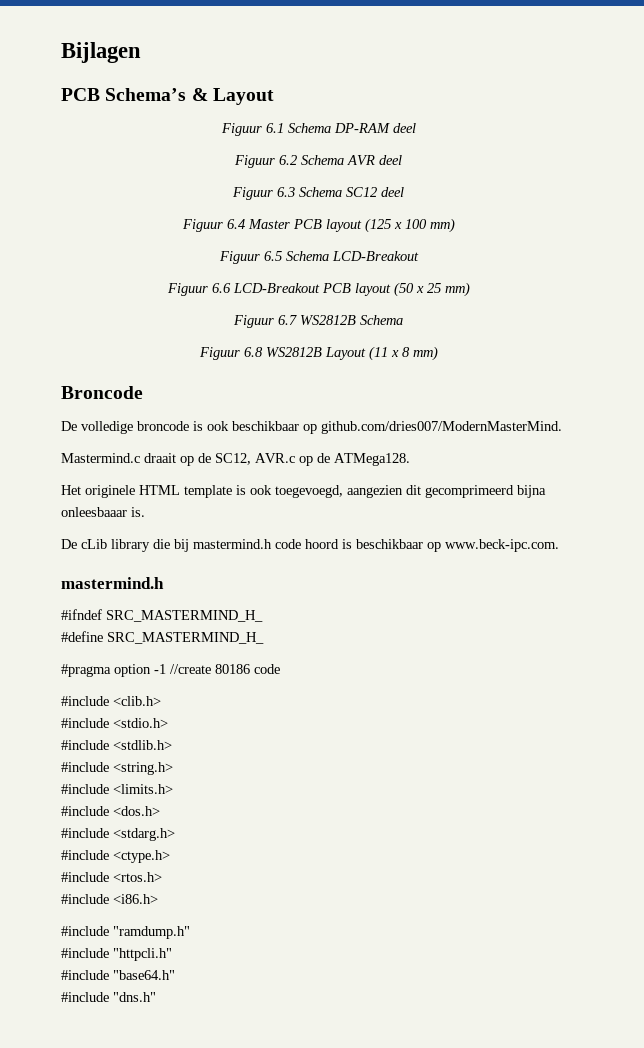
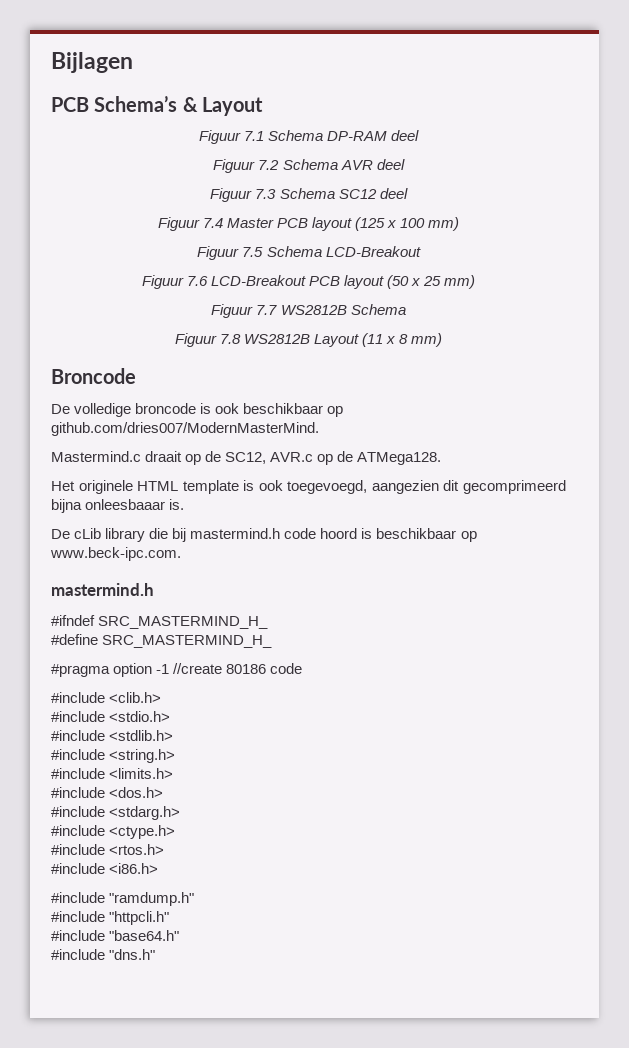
[265,123,284,133] 6.1 -> [243,131,264,141] 7.1
[279,155,297,165] 6.2 -> [258,160,280,170] 7.2
[277,187,295,197] 6.3 -> [255,189,277,199] 7.3
[226,219,245,229] 6.4 -> [202,218,223,228] 7.4
[263,251,282,261] 6.5 -> [242,247,264,257] 7.5
[211,283,231,293] 6.6 -> [186,276,208,286] 7.6
[278,315,297,325] 6.7 -> [256,305,278,315] 7.7
[243,347,263,357] 6.8 -> [219,334,241,344] 7.8

